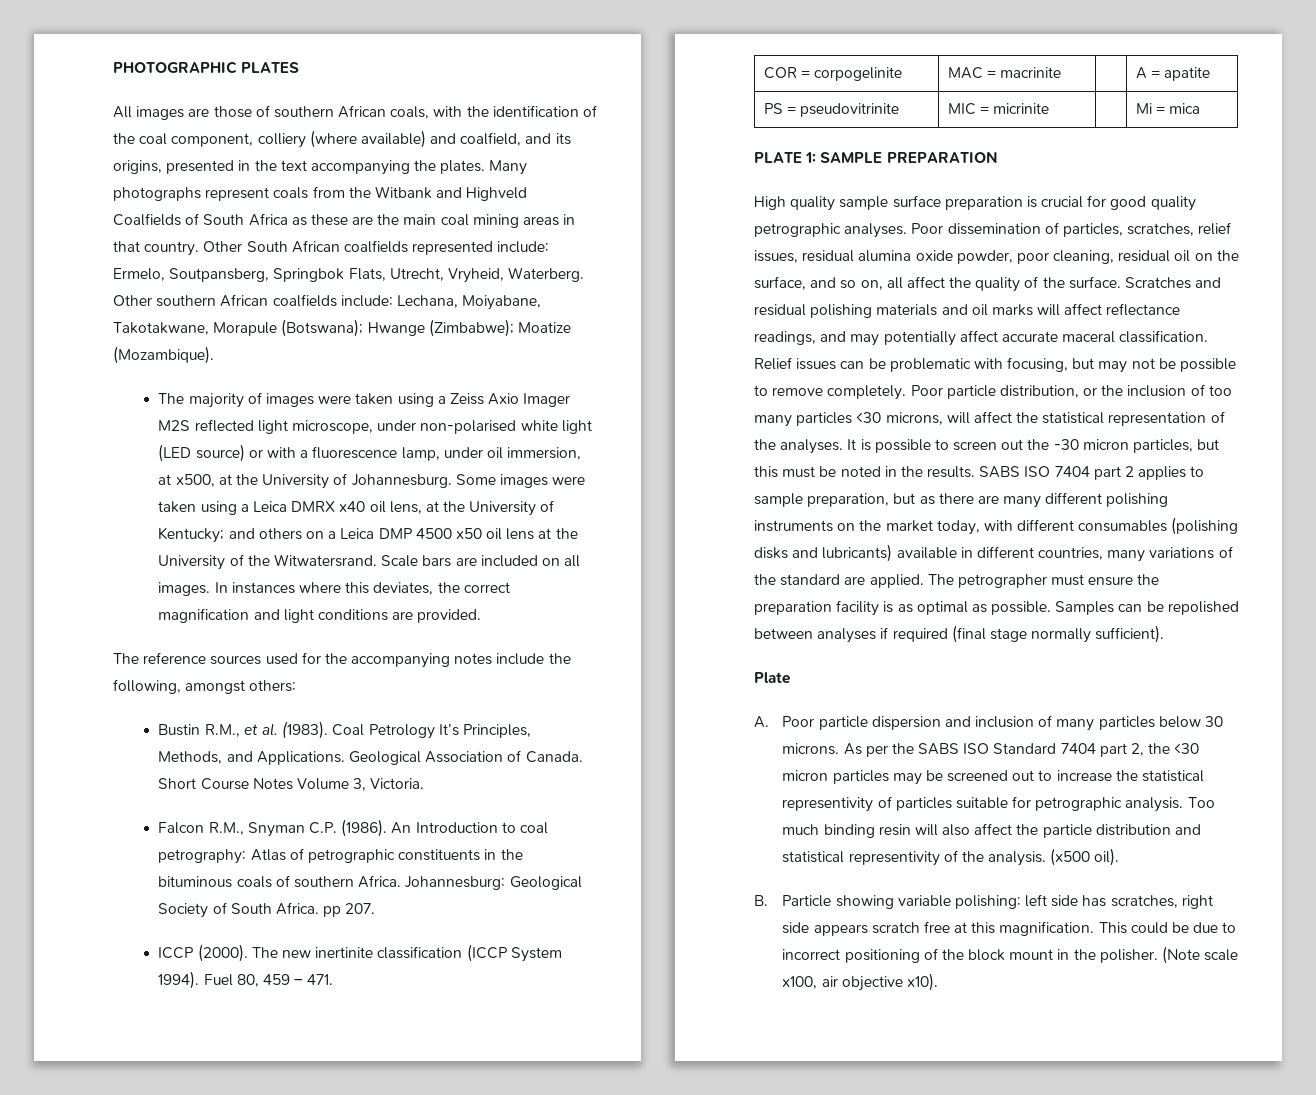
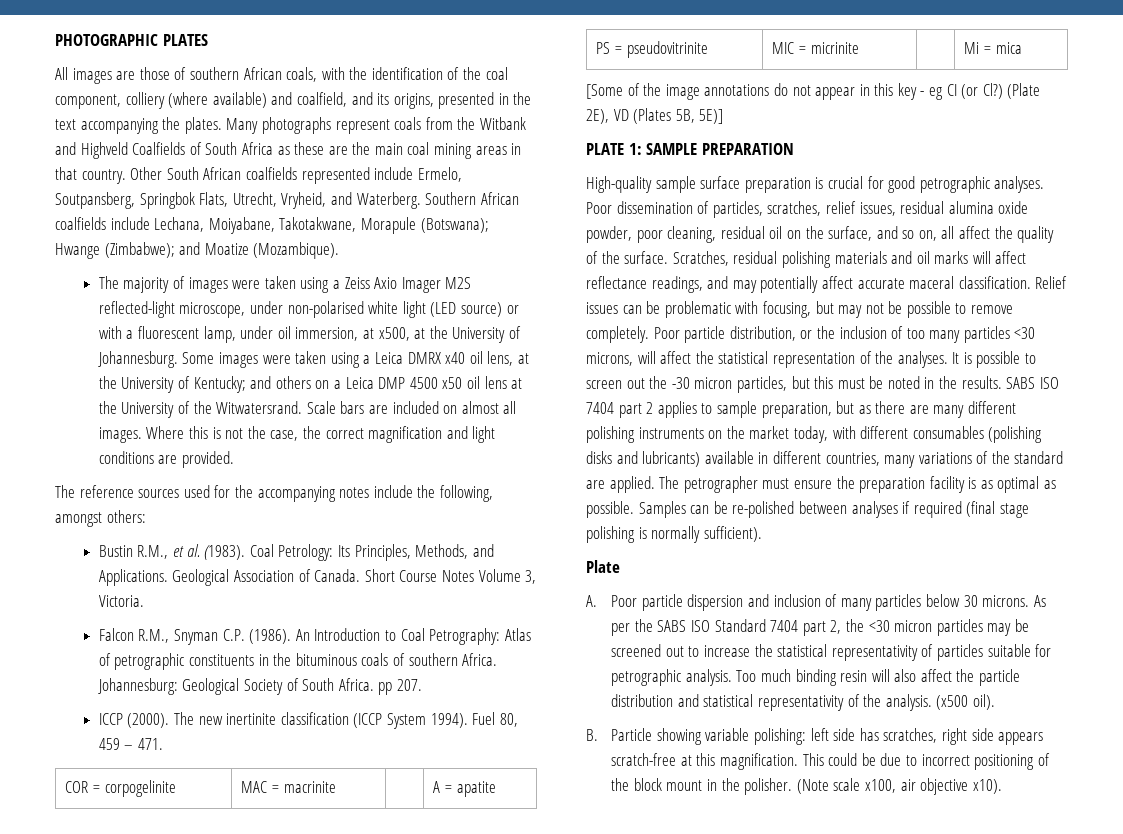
[497,241,550,253] include: -> [374,167,414,180] include
[508,267,585,282] [113,294,393,307] Waterberg. Other southern African coalfields include: -> [330,192,519,209] [55,217,150,230] and Waterberg. Southern African coalfields include
(514, 328) none -> [179,242,201,255] and
[194,419,288,434] reflected light -> [98,301,175,318] reflected-light
[312,446,398,459] fluorescence -> [138,326,200,339] fluorescent
(560, 562) none -> [461,401,499,414] almost
[214,582,434,595] In instances where this deviates, -> [146,426,299,441] Where this is not the case,
[368,724,459,739] Petrology It’s -> [278,544,351,561] Petrology: Its
[519,822,548,834] [158,849,247,864] coal petrography: -> [400,628,501,645] Coal Petrography:
(1201, 108) none -> [586,83,1041,100] [586,108,724,124] // [Some of the image annotations do not appear in this key - eg CI (or Cl?) (Plate 2E), VD (Plates 5B, 5E)]
[754,196,836,211] High quality -> [586,176,652,193] High-quality
[1150,196,1196,211] quality -> (916, 184) none
[1125,277,1222,289] Scratches and -> [672,251,729,266] Scratches,
[1167,601,1239,615] repolished -> [732,501,795,518] re-polished
(1027, 635) none -> [586,526,647,543] polishing is
[782,797,874,812] representivity -> [831,645,918,661] representativity
[848,851,940,866] representivity -> [757,695,844,711] representativity
[871,921,950,934] scratch free -> [611,753,677,766] scratch-free

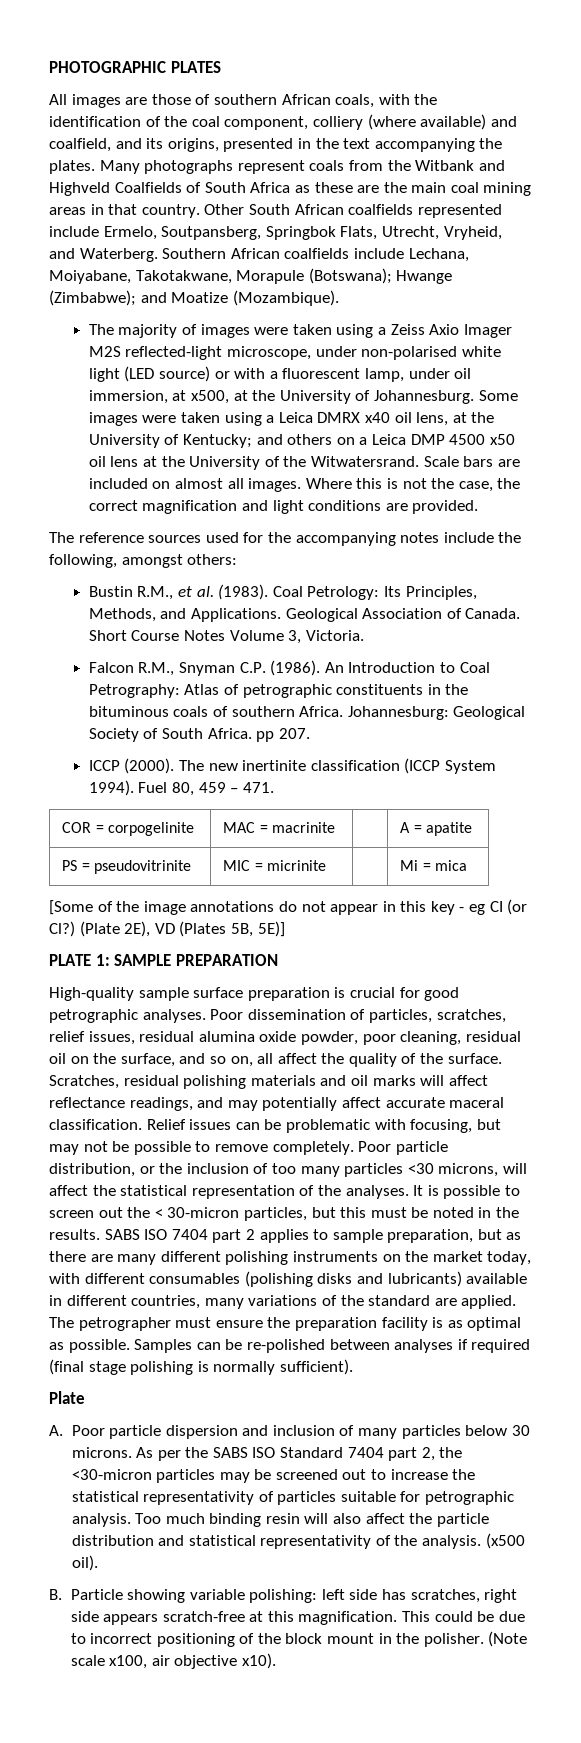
[671,377,733,389] -30 micron -> [154,1207,240,1218] < 30-micron
[868,620,933,632] <30 micron -> [71,1469,152,1480] <30-micron

